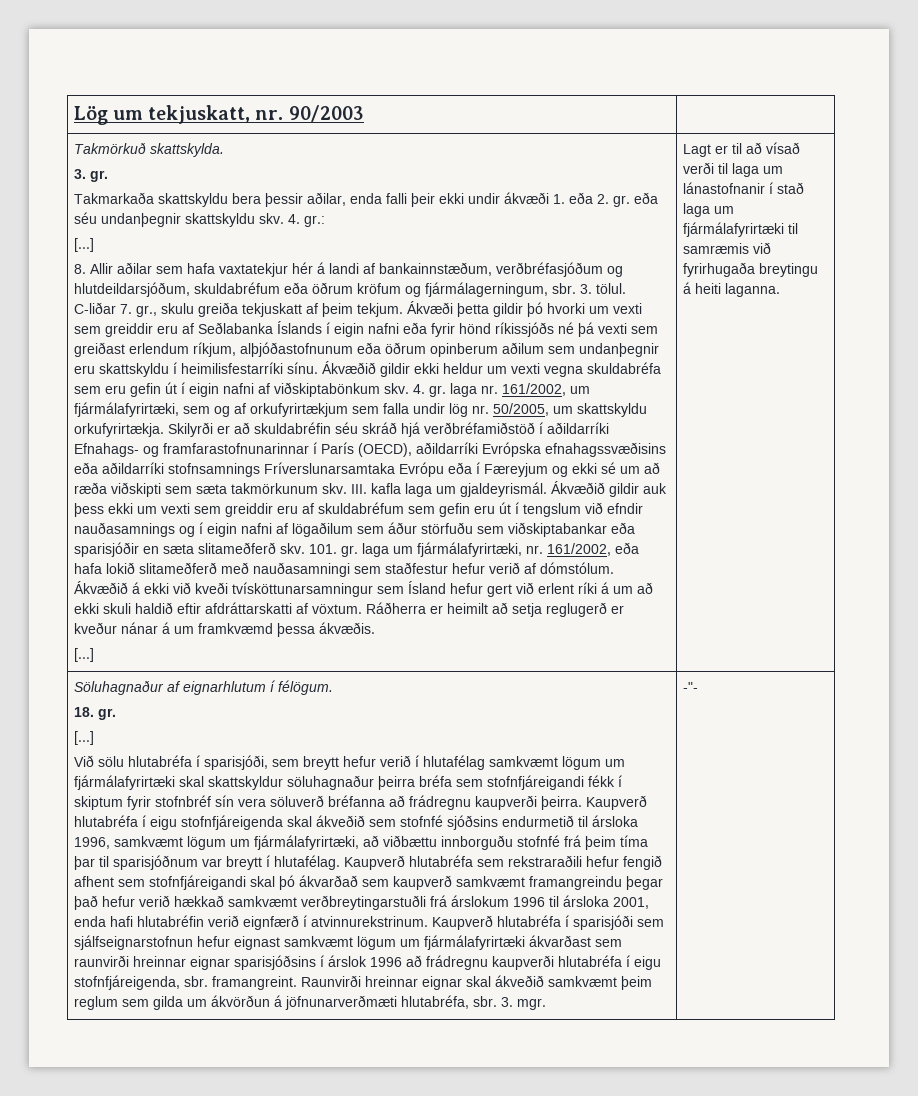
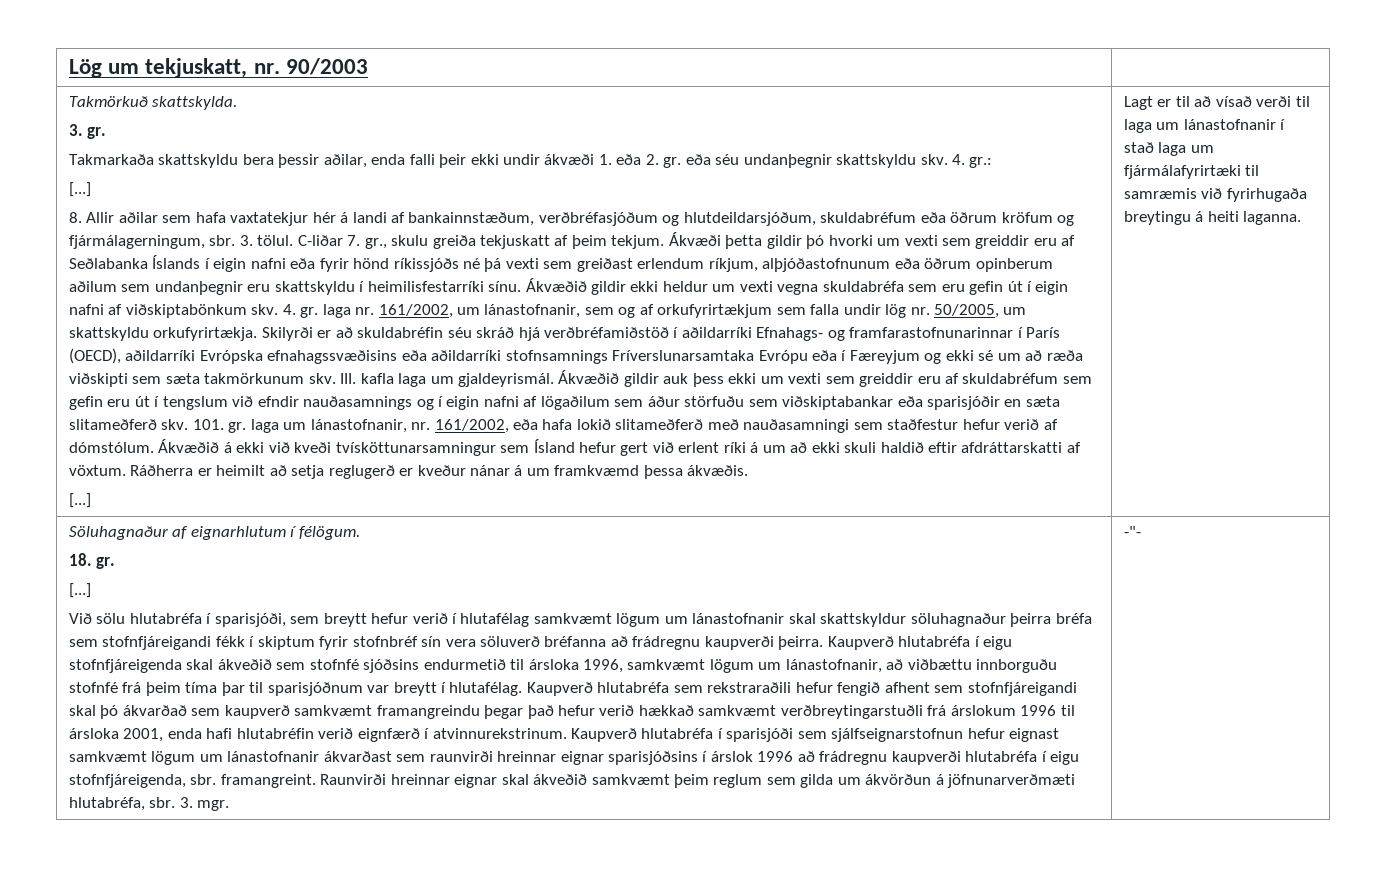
[73,402,179,417] fjármálafyrirtæki, -> [484,304,581,318] lánastofnanir,
[416,542,522,557] fjármálafyrirtæki, -> [310,419,407,433] lánastofnanir,
[73,775,175,790] fjármálafyrirtæki -> [692,613,785,624] lánastofnanir
[253,835,359,850] fjármálafyrirtæki, -> [785,659,882,673] lánastofnanir,
[423,935,525,950] fjármálafyrirtæki -> [227,751,320,762] lánastofnanir

